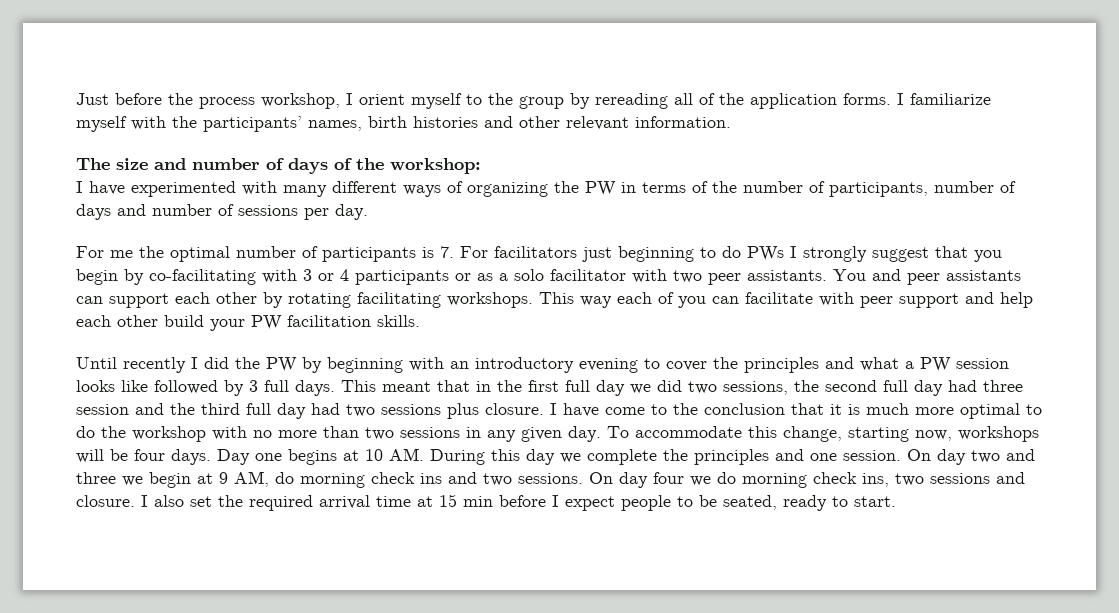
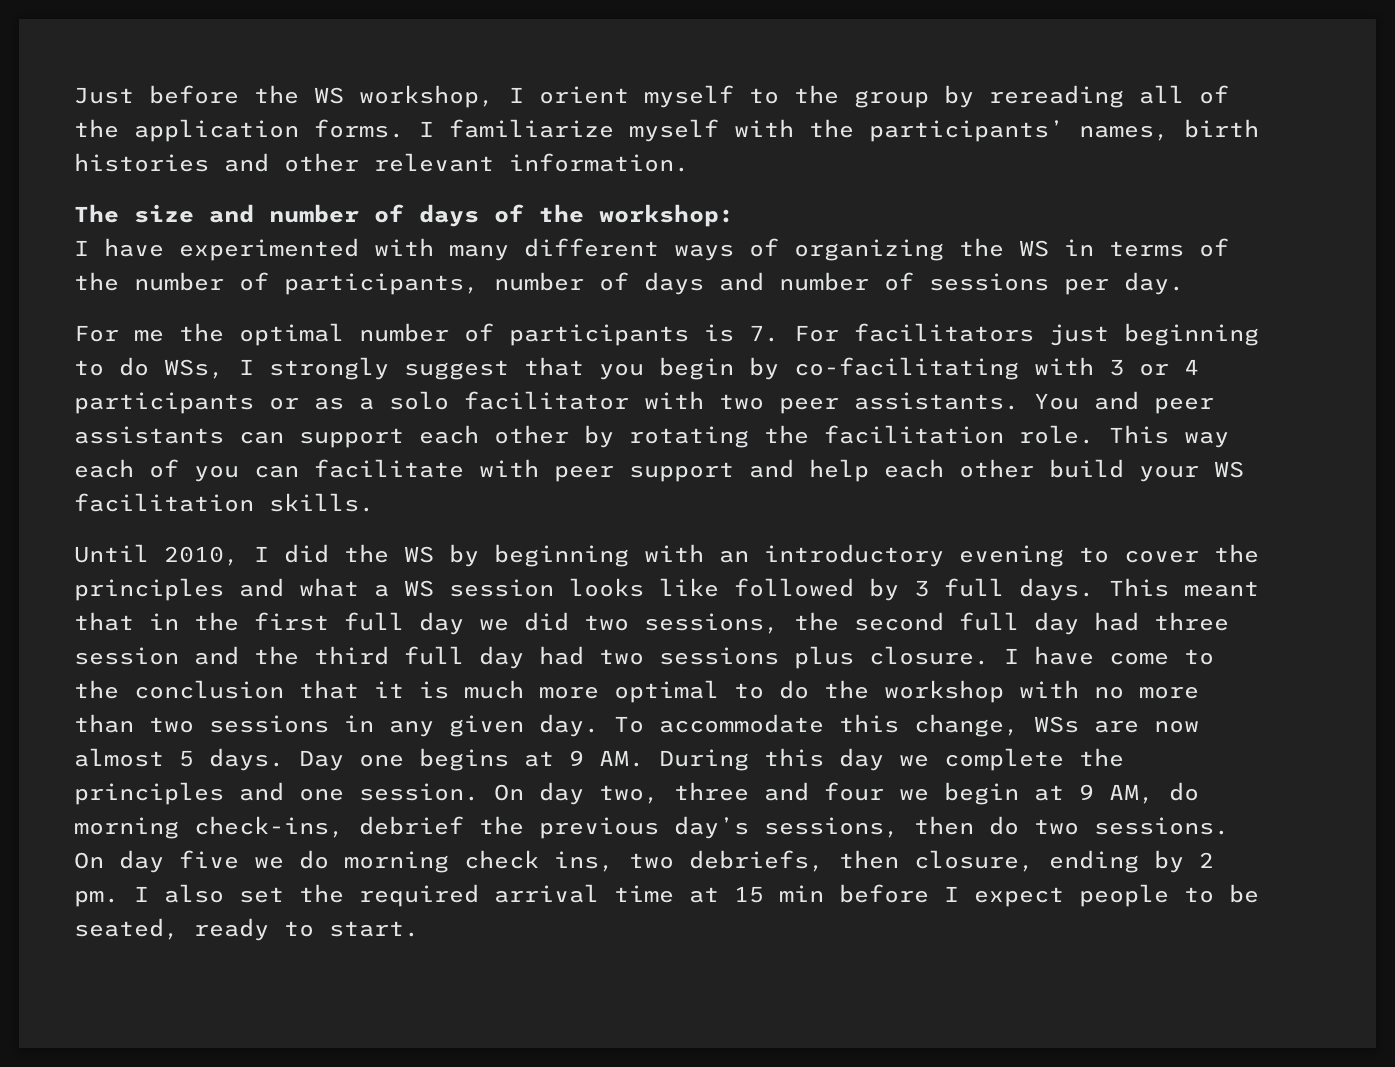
[199,97,255,109] process -> [314,87,344,104] WS
[585,181,616,196] PW -> [1019,240,1049,257] WS
[747,246,784,261] PWs -> [164,359,224,379] WSs,
[357,292,533,308] facilitating workshops. -> [764,425,1094,444] the facilitation role.
[251,315,282,330] PW -> [1214,461,1244,478] WS
[123,357,186,373] recently -> [164,546,239,566] 2010,
[266,357,297,372] PW -> [404,546,434,563] WS
[920,357,951,372] PW -> [404,580,434,597] WS
[848,426,1039,442] [76,449,165,463] starting now, workshops will be four -> [1034,716,1199,733] [74,748,194,767] WSs are now almost 5
[365,449,383,461] 10 -> [569,750,584,766] 9
[971,449,1035,463] [76,472,116,484] two and three -> [599,782,884,804] two, three and four
[371,472,477,484] check ins and -> [194,816,1019,839] check-ins, debrief the previous day’s sessions, then do
[653,472,684,484] four -> [179,850,239,869] five
[930,472,1025,484] [76,495,135,507] sessions and closure. -> [689,850,1214,873] [74,890,119,907] debriefs, then closure, ending by 2 pm.

